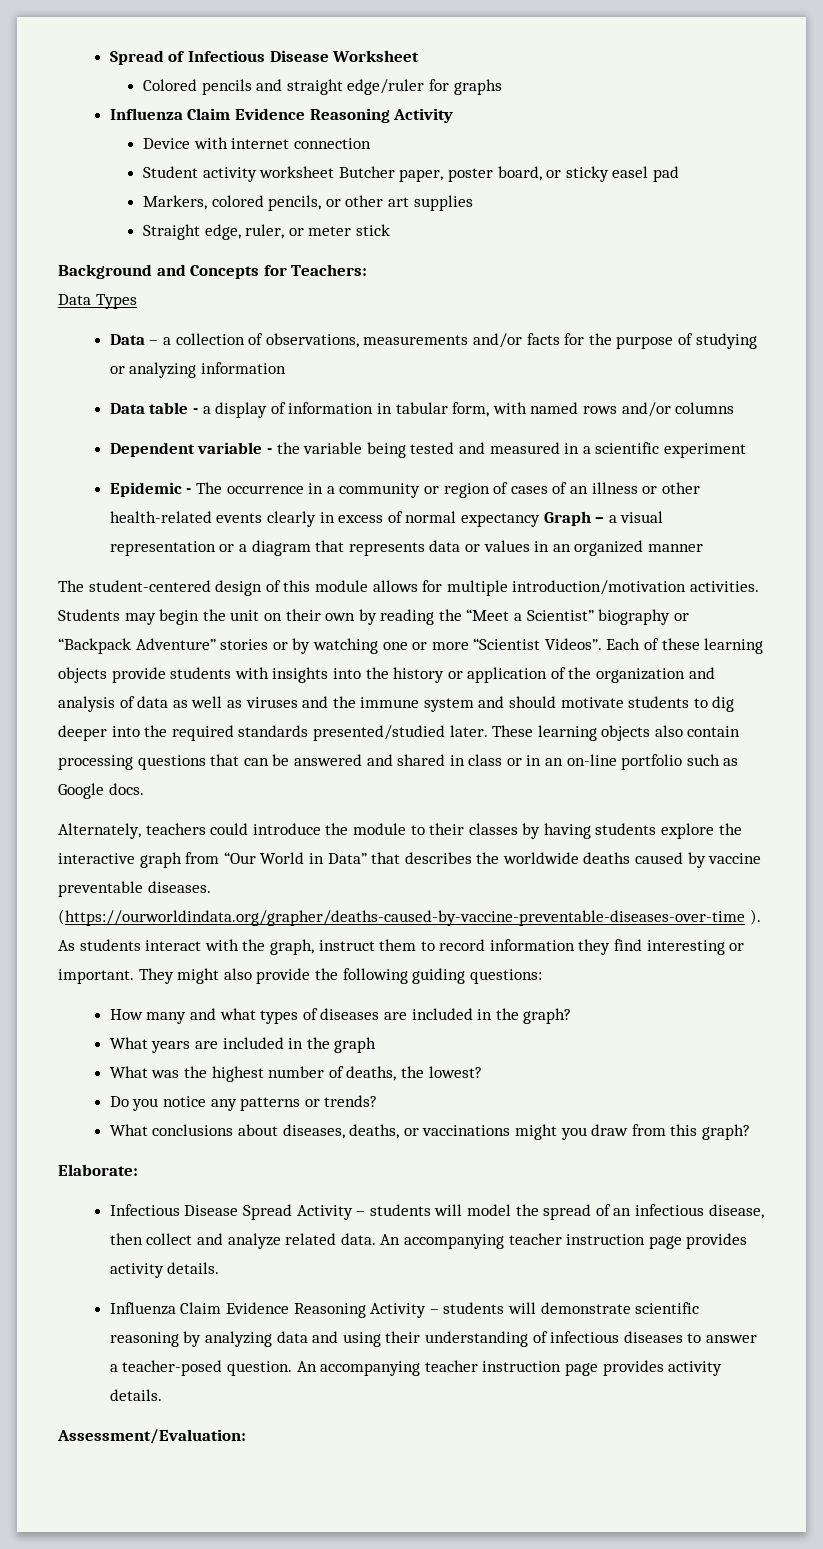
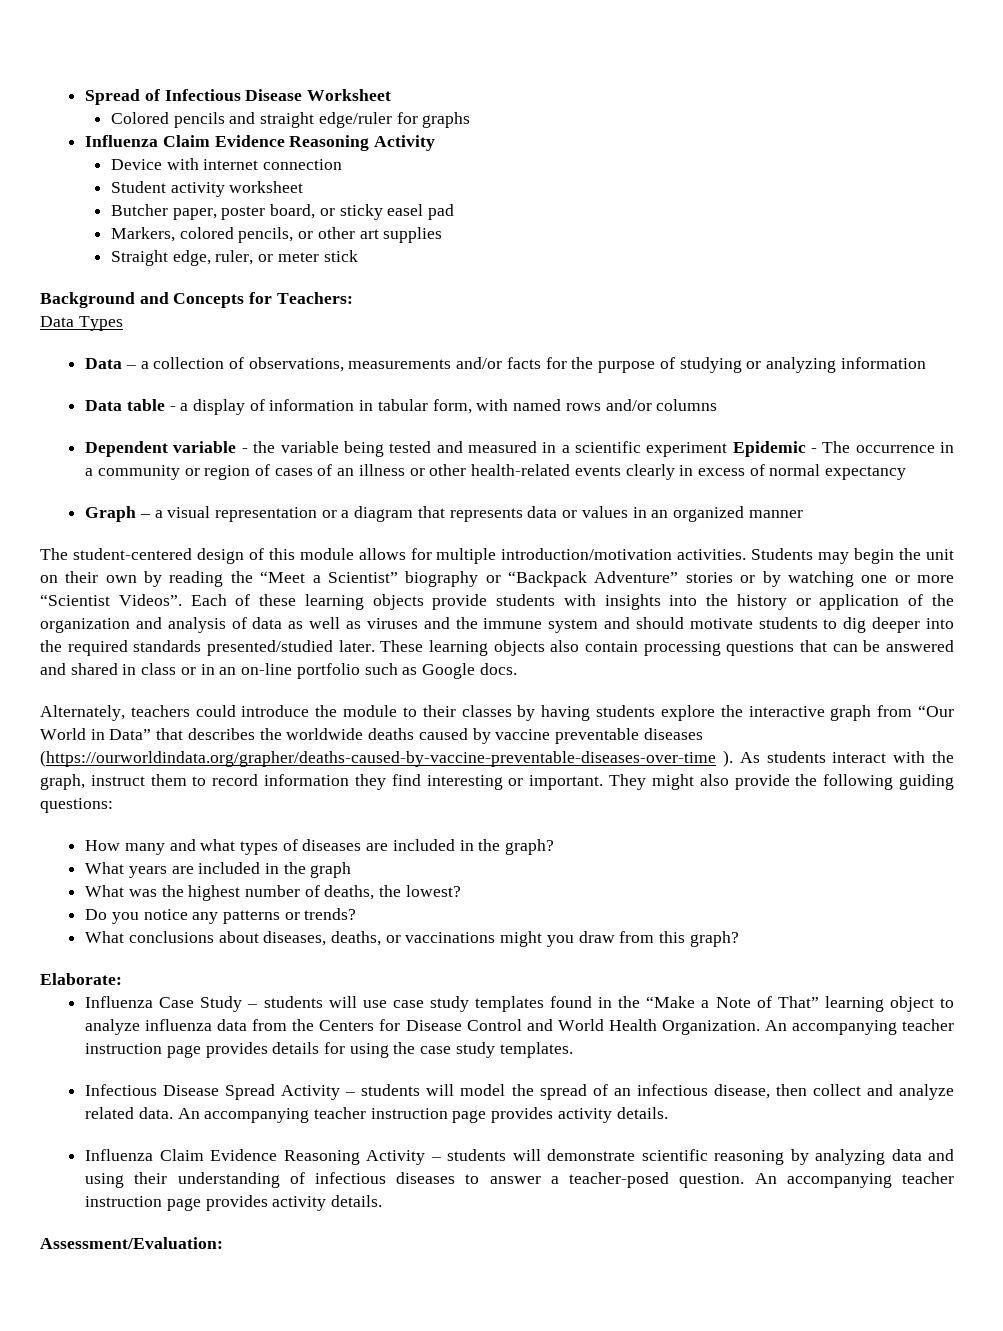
(335, 172) none -> (304, 187) //
(746, 450) // -> (728, 449) none
(540, 520) none -> (907, 473) //
[147,881,211,893] diseases. -> [643,728,703,740] diseases
(138, 1170) none -> [85,996,955,1012] [85,1019,955,1035] [85,1042,573,1058] // Influenza Case Study – students will use case study templates found in the “Make a Note of That” learning object to analyze influenza data from the Centers for Disease Control and World Health Organization. An accompanying teacher instruction page provides details for using the case study templates.

